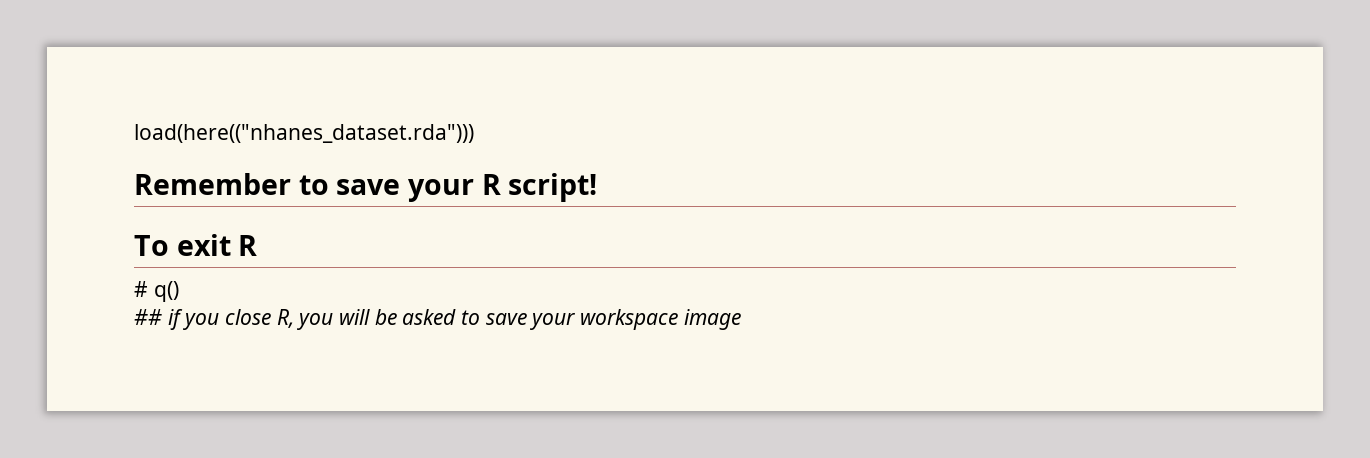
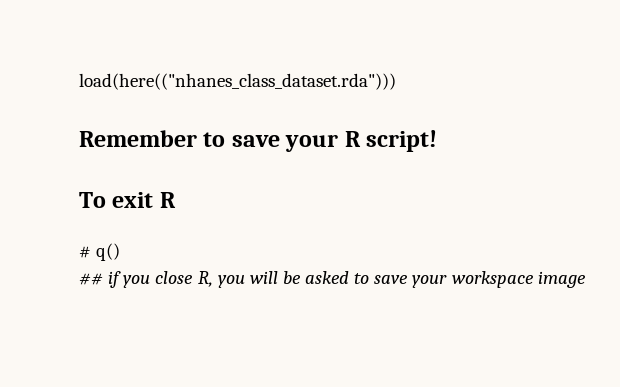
[134,124,474,143] load(here(("nhanes_dataset.rda"))) -> [79,73,396,90] load(here(("nhanes_class_dataset.rda")))

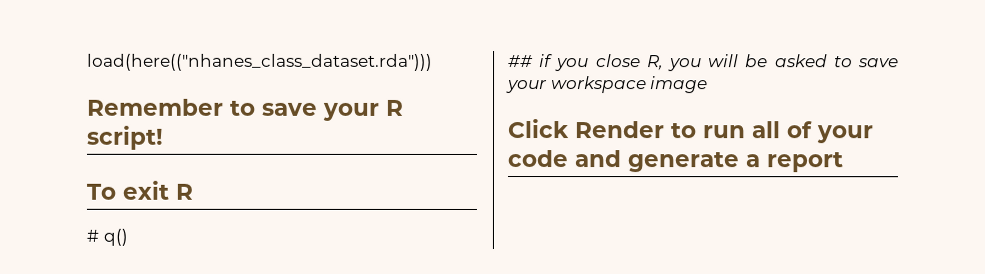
(586, 279) none -> [507,119,874,144] [507,150,843,173] // Click Render to run all of your code and generate a report

